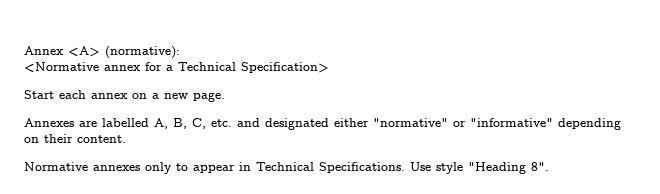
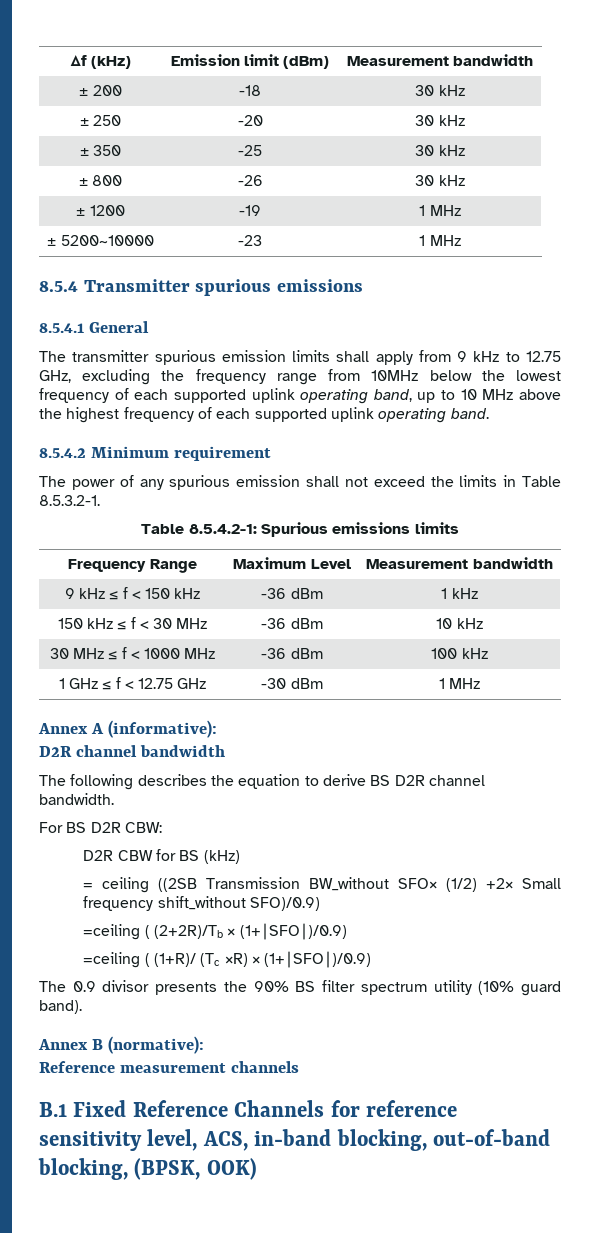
[24,46,180,59] [24,62,329,73] [24,90,225,102] [24,118,621,130] [24,134,126,143] [24,162,549,174] Annex <A> (normative): // <Normative annex for a Technical Specification> // Start each annex on a new page. // Annexes are labelled A, B, C, etc. and designated either "normative" or "informative" depending on their content. // Normative annexes only to appear in Technical Specifications. Use style "Heading 8". -> [69,55,132,69] [170,54,330,69] [346,54,534,66] [79,85,122,96] [238,85,261,96] [415,85,465,96] [79,115,122,126] [237,115,263,126] [415,115,465,126] [79,145,122,156] [237,145,262,156] [415,145,465,156] [78,175,123,186] [237,175,263,186] [415,175,465,186] [76,205,125,216] [238,205,261,216] [419,205,461,216] [47,235,154,246] [237,235,262,246] [419,235,461,246] [39,279,363,296] [39,321,150,333] [39,350,561,365] [39,369,561,385] [39,388,561,404] [39,407,489,423] [39,446,272,461] [39,475,561,490] [39,495,100,506] [141,522,459,537] [68,559,197,573] [233,557,351,569] [366,557,553,569] [64,587,201,600] [261,588,323,599] [441,588,478,599] [57,617,208,630] [261,618,323,629] [436,618,483,629] [49,647,216,660] [261,648,323,659] [431,648,488,659] [58,677,207,690] [261,678,323,689] [438,678,481,689] [38,720,218,738] [39,745,226,757] [39,774,485,790] [39,793,114,805] [39,822,162,833] [83,849,240,864] [83,877,561,893] [83,896,321,911] [83,923,347,940] [83,951,372,968] [39,980,562,996] [39,1000,82,1014] [38,1036,205,1054] [39,1061,300,1073] [39,1100,458,1117] [39,1129,551,1151] [38,1158,257,1180] Δf (kHz) | Emission limit (dBm) | Measurement bandwidth // ± 200 | -18 | 30 kHz // ± 250 | -20 | 30 kHz // ± 350 | -25 | 30 kHz // ± 800 | -26 | 30 kHz // ± 1200 | -19 | 1 MHz // ± 5200~10000 | -23 | 1 MHz // 8.5.4 Transmitter spurious emissions // 8.5.4.1 General // The transmitter spurious emission limits shall apply from 9 kHz to 12.75 GHz, excluding the frequency range from 10MHz below the lowest frequency of each supported uplink operating band, up to 10 MHz above the highest frequency of each supported uplink operating band. // 8.5.4.2 Minimum requirement // The power of any spurious emission shall not exceed the limits in Table 8.5.3.2-1. // Table 8.5.4.2-1: Spurious emissions limits // Frequency Range | Maximum Level | Measurement bandwidth // 9 kHz ≤ f < 150 kHz | -36 dBm | 1 kHz // 150 kHz ≤ f < 30 MHz | -36 dBm | 10 kHz // 30 MHz ≤ f < 1000 MHz | -36 dBm | 100 kHz // 1 GHz ≤ f < 12.75 GHz | -30 dBm | 1 MHz // Annex A (informative): // D2R channel bandwidth // The following describes the equation to derive BS D2R channel bandwidth. // For BS D2R CBW: // D2R CBW for BS (kHz) // = ceiling ((2SB Transmission BW_without SFO× (1/2) +2× Small frequency shift_without SFO)/0.9) // =ceiling ( (2+2R)/Tb × (1+∣SFO∣)/0.9) // =ceiling ( (1+R)/ (Tc ×R) × (1+∣SFO∣)/0.9) // The 0.9 divisor presents the 90% BS filter spectrum utility (10% guard band). // Annex B (normative): // Reference measurement channels // B.1 Fixed Reference Channels for reference sensitivity level, ACS, in-band blocking, out-of-band blocking, (BPSK, OOK)

